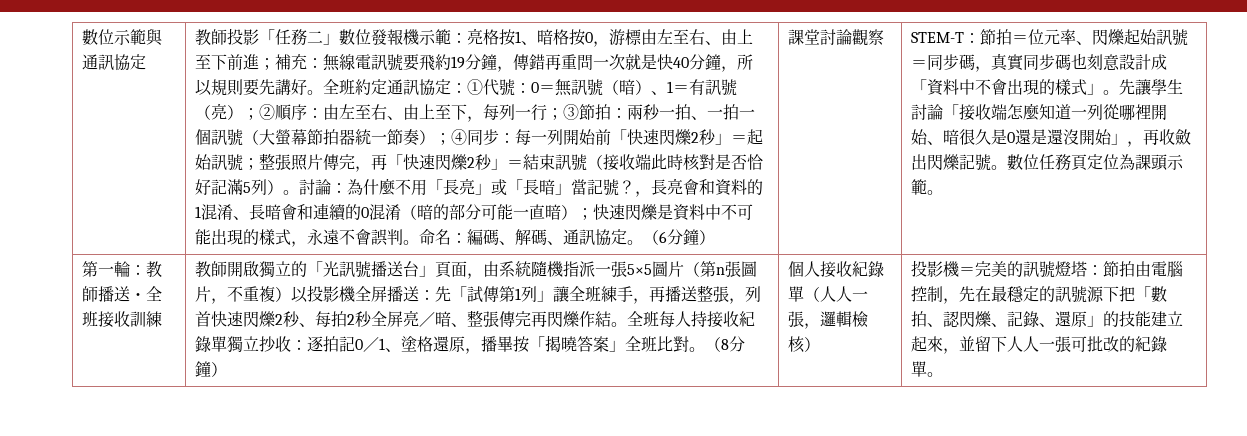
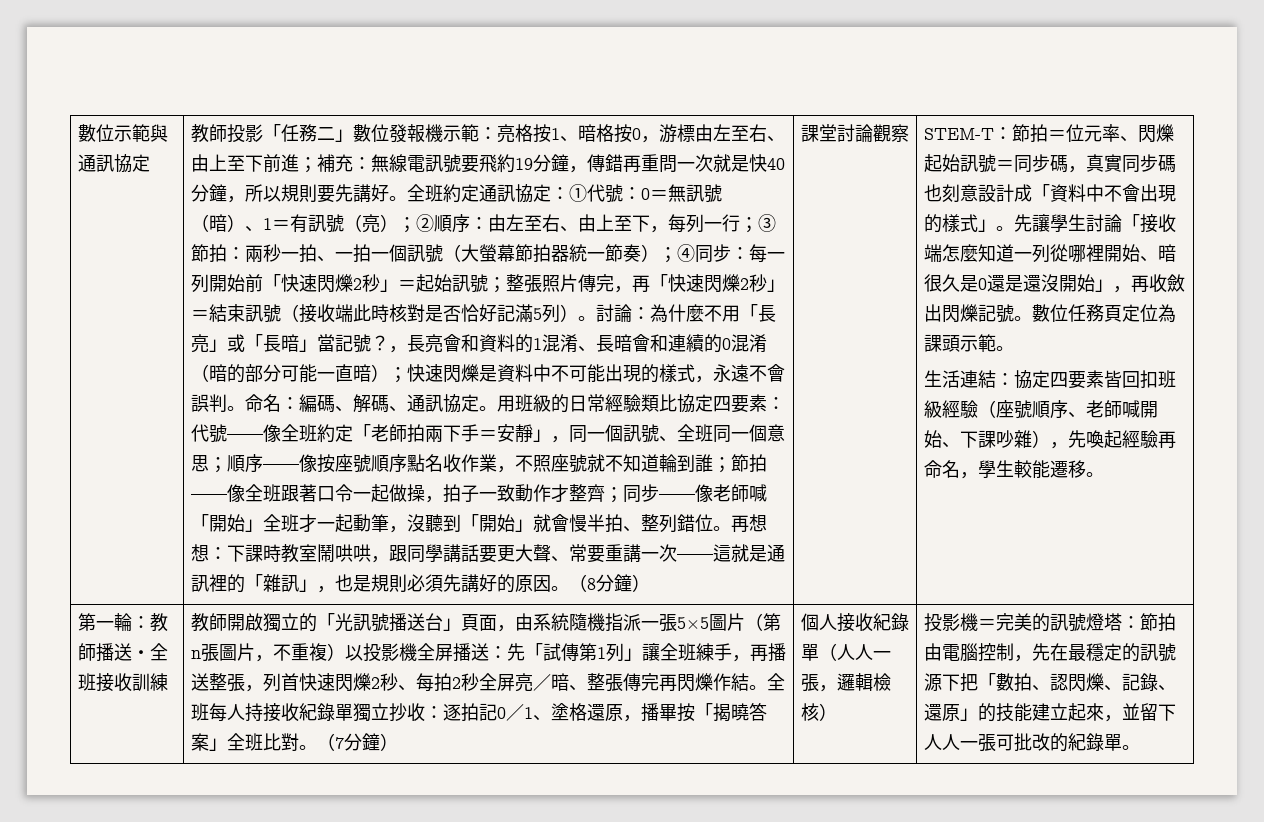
[643,230,668,245] （6 -> [496,394,785,413] [190,424,785,443] [190,454,767,473] [190,484,767,503] [190,514,767,533] [190,544,785,563] [190,574,596,593] 用班級的日常經驗類比協定四要素：代號——像全班約定「老師拍兩下手＝安靜」，同一個訊號、全班同一個意思；順序——像按座號順序點名收作業，不照座號就不知道輪到誰；節拍——像全班跟著口令一起做操，拍子一致動作才整齊；同步——像老師喊「開始」全班才一起動筆，沒聽到「開始」就會慢半拍、整列錯位。再想想：下課時教室鬧哄哄，跟同學講話要更大聲、常要重講一次——這就是通訊裡的「雜訊」，也是規則必須先講好的原因。（8
(944, 192) none -> [923,370,1176,389] [923,400,1158,419] [923,430,1176,449] [923,460,1104,479] // 生活連結：協定四要素皆回扣班級經驗（座號順序、老師喊開始、下課吵雜），先喚起經驗再命名，學生較能遷移。
[721,339,730,350] 8 -> [334,737,344,749] 7

